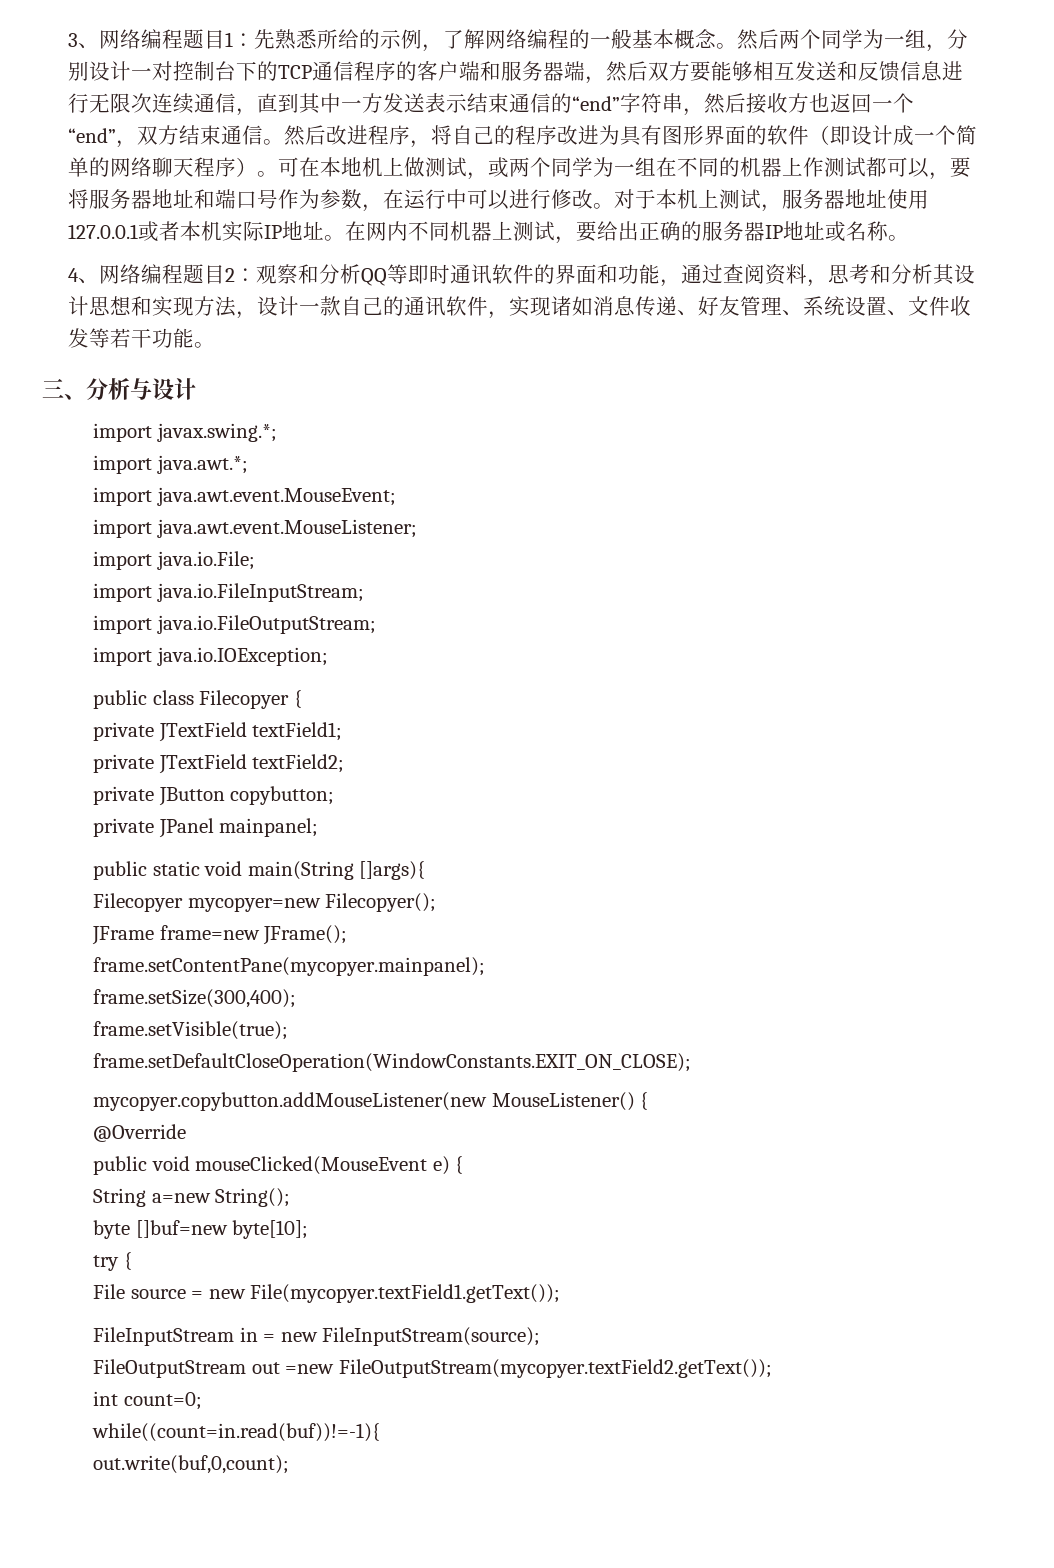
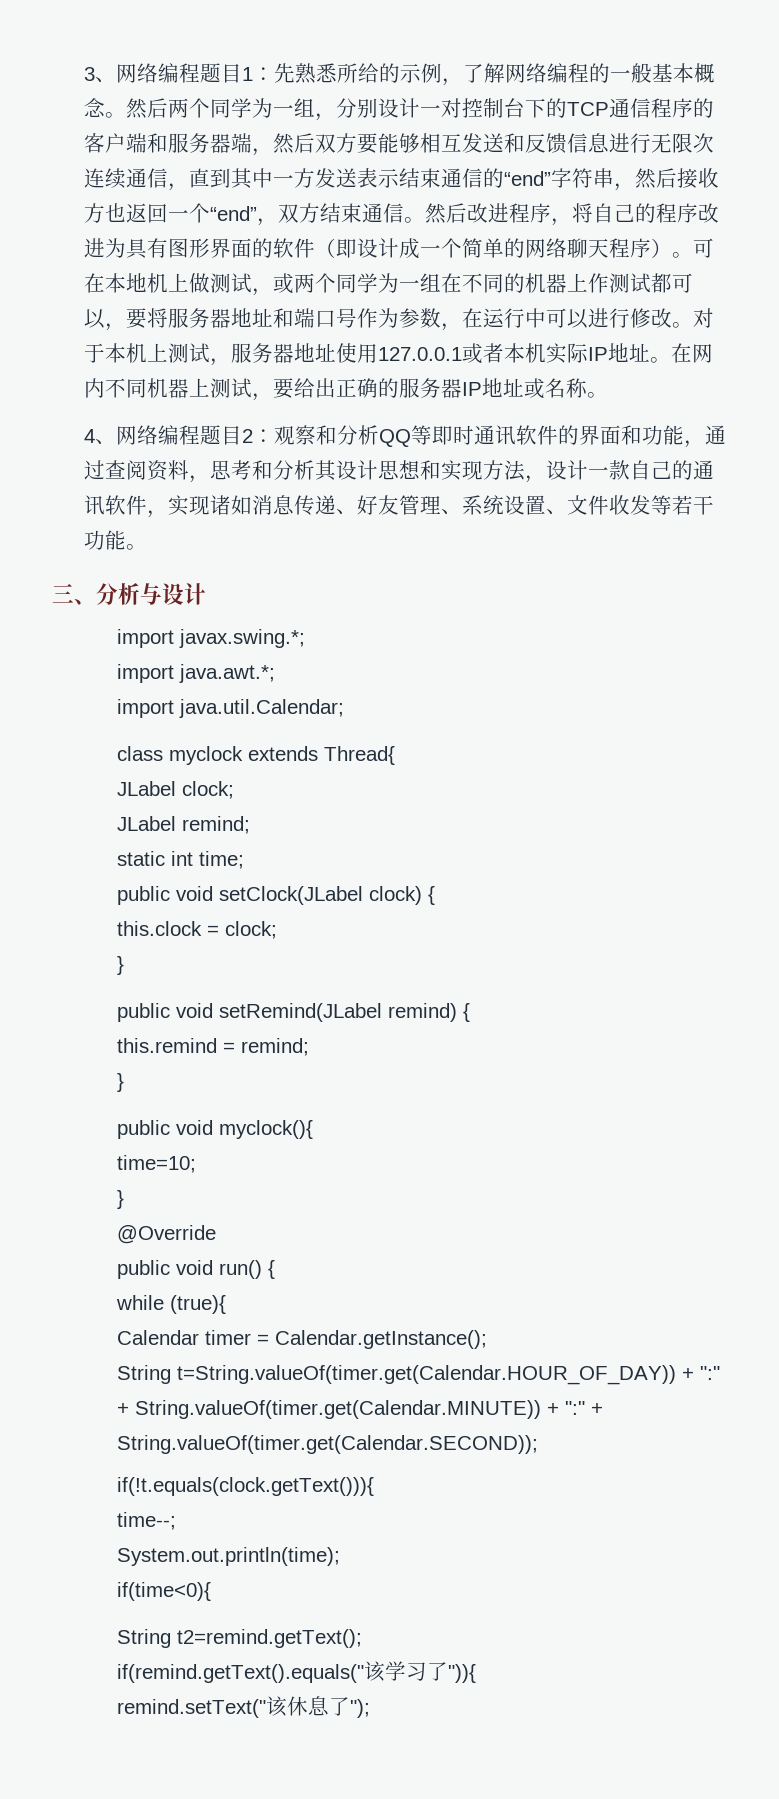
[156,487,396,506] [93,519,417,538] [93,551,255,570] [93,583,364,602] [93,615,376,634] [93,647,328,666] [93,690,302,709] [93,722,343,742] [93,754,345,774] [93,786,335,806] [93,818,319,838] [93,861,426,880] [93,893,437,912] [92,925,348,945] [93,957,486,976] [93,989,297,1008] [93,1021,289,1040] [93,1053,692,1072] [93,1092,649,1111] java.awt.event.MouseEvent; // import java.awt.event.MouseListener; // import java.io.File; // import java.io.FileInputStream; // import java.io.FileOutputStream; // import java.io.IOException; // public class Filecopyer { // private JTextField textField1; // private JTextField textField2; // private JButton copybutton; // private JPanel mainpanel; // public static void main(String []args){ // Filecopyer mycopyer=new Filecopyer(); // JFrame frame=new JFrame(); // frame.setContentPane(mycopyer.mainpanel); // frame.setSize(300,400); // frame.setVisible(true); // frame.setDefaultCloseOperation(WindowConstants.EXIT_ON_CLOSE); // mycopyer.copybutton.addMouseListener(new MouseListener() { -> [178,699,344,718] [116,746,395,765] [116,781,234,799] [116,816,250,834] [116,851,244,869] [116,886,435,905] [116,921,277,939] [116,956,124,975] [116,1003,470,1022] [116,1038,309,1056] [116,1073,124,1092] [116,1120,313,1139] [116,1155,196,1173] [116,1190,124,1209] java.util.Calendar; // class myclock extends Thread{ // JLabel clock; // JLabel remind; // static int time; // public void setClock(JLabel clock) { // this.clock = clock; // } // public void setRemind(JLabel remind) { // this.remind = remind; // } // public void myclock(){ // time=10; // }
[195,1156,464,1175] [93,1188,291,1207] [93,1220,309,1239] [93,1252,132,1271] [93,1284,561,1303] [93,1327,541,1346] [93,1359,772,1378] [93,1391,202,1410] [92,1423,381,1442] [93,1455,290,1474] mouseClicked(MouseEvent e) { // String a=new String(); // byte []buf=new byte[10]; // try { // File source = new File(mycopyer.textField1.getText()); // FileInputStream in = new FileInputStream(source); // FileOutputStream out =new FileOutputStream(mycopyer.textField2.getText()); // int count=0; // while((count=in.read(buf))!=-1){ // out.write(buf,0,count); -> [218,1260,275,1279] [115,1295,226,1314] [116,1330,487,1349] [116,1365,720,1385] [116,1400,603,1419] [116,1435,538,1454] [116,1477,374,1496] [116,1512,176,1530] [116,1547,340,1566] [116,1582,211,1601] [116,1629,362,1648] [116,1661,476,1683] [116,1696,370,1718] run() { // while (true){ // Calendar timer = Calendar.getInstance(); // String t=String.valueOf(timer.get(Calendar.HOUR_OF_DAY)) + ":" + String.valueOf(timer.get(Calendar.MINUTE)) + ":" + String.valueOf(timer.get(Calendar.SECOND)); // if(!t.equals(clock.getText())){ // time--; // System.out.println(time); // if(time<0){ // String t2=remind.getText(); // if(remind.getText().equals("该学习了")){ // remind.setText("该休息了");

